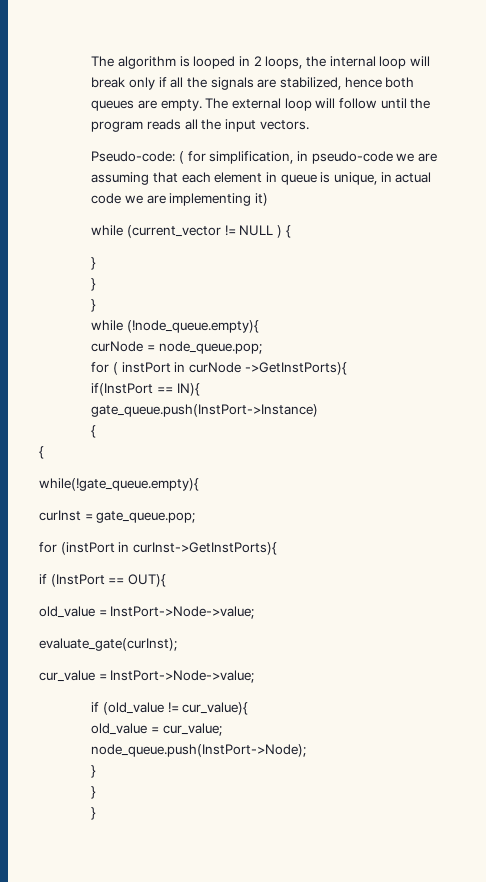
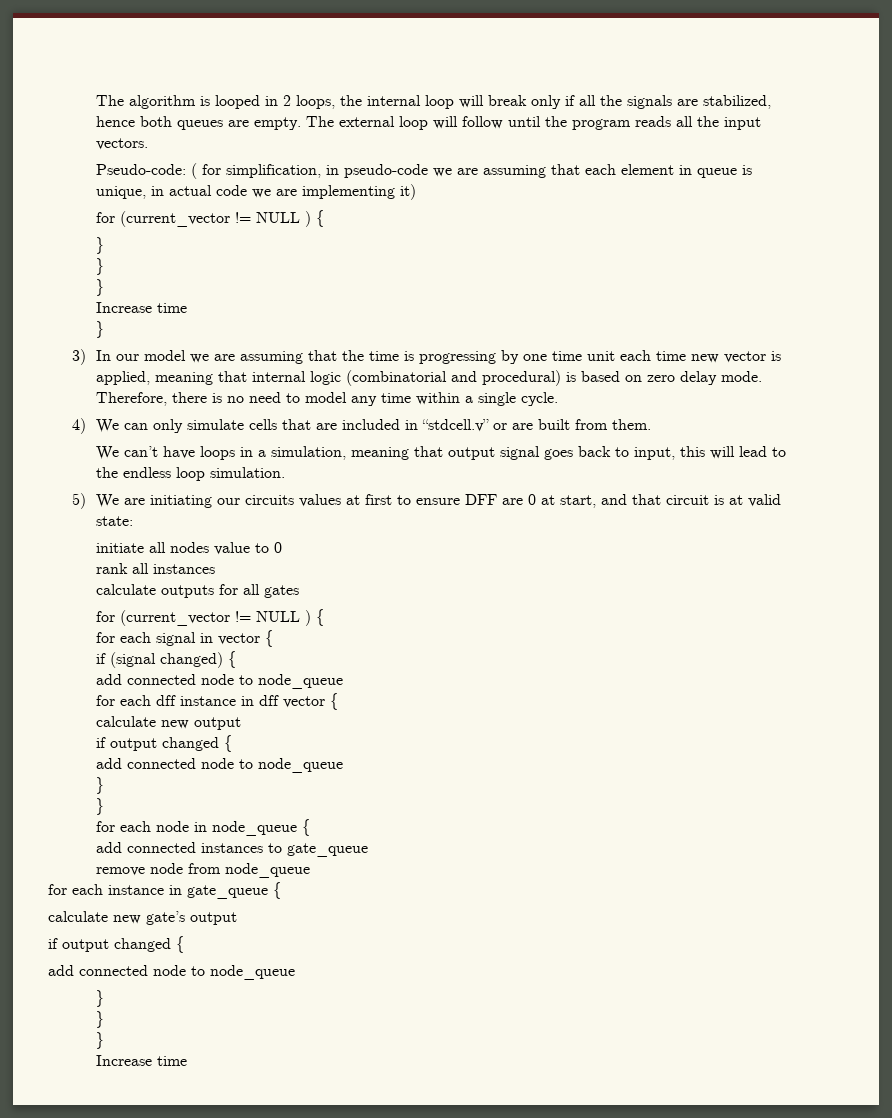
[91,225,124,236] while -> [96,212,116,223] for
[91,320,260,333] [91,341,262,354] [91,362,347,375] [91,383,200,396] [91,404,319,417] [91,425,97,438] [39,446,44,459] [39,478,199,491] [39,510,196,523] [39,542,277,555] [39,574,166,587] [39,606,255,619] [39,638,177,651] [39,670,255,683] [91,702,249,715] [91,723,222,736] [91,744,307,757] [91,765,97,778] [91,786,97,799] [91,807,97,820] while (!node_queue.empty){ // curNode = node_queue.pop; // for ( instPort in curNode ->GetInstPorts){ // if(InstPort == IN){ // gate_queue.push(InstPort->Instance) // { // { // while(!gate_queue.empty){ // curInst = gate_queue.pop; // for (instPort in curInst->GetInstPorts){ // if (InstPort == OUT){ // old_value = InstPort->Node->value; // evaluate_gate(curInst); // cur_value = InstPort->Node->value; // if (old_value != cur_value){ // old_value = cur_value; // node_queue.push(InstPort->Node); // } // } // } -> [96,302,188,313] [96,321,105,338] [72,349,782,365] [96,370,763,386] [96,392,559,406] [72,418,652,434] [96,446,787,460] [96,467,286,481] [72,493,782,509] [96,516,134,526] [96,542,283,555] [96,563,216,574] [96,584,300,598] [96,609,325,626] [96,630,274,647] [96,651,237,668] [96,674,344,689] [96,693,339,710] [96,716,242,730] [96,735,233,752] [96,758,344,773] [96,777,105,794] [96,798,105,815] [96,819,311,836] [96,842,369,857] [96,863,311,878] [48,882,281,899] [48,911,237,925] [48,936,184,953] [48,965,295,980] [96,990,105,1007] [96,1011,105,1028] [96,1032,105,1049] [96,1055,188,1066] Increase time // } // 3) In our model we are assuming that the time is progressing by one time unit each time new vector is applied, meaning that internal logic (combinatorial and procedural) is based on zero delay mode. Therefore, there is no need to model any time within a single cycle. // 4) We can only simulate cells that are included in “stdcell.v” or are built from them. // We can’t have loops in a simulation, meaning that output signal goes back to input, this will lead to the endless loop simulation. // 5) We are initiating our circuits values at first to ensure DFF are 0 at start, and that circuit is at valid state: // initiate all nodes value to 0 // rank all instances // calculate outputs for all gates // for (current_vector != NULL ) { // for each signal in vector { // if (signal changed) { // add connected node to node_queue // for each dff instance in dff vector { // calculate new output // if output changed { // add connected node to node_queue // } // } // for each node in node_queue { // add connected instances to gate_queue // remove node from node_queue // for each instance in gate_queue { // calculate new gate’s output // if output changed { // add connected node to node_queue // } // } // } // Increase time

